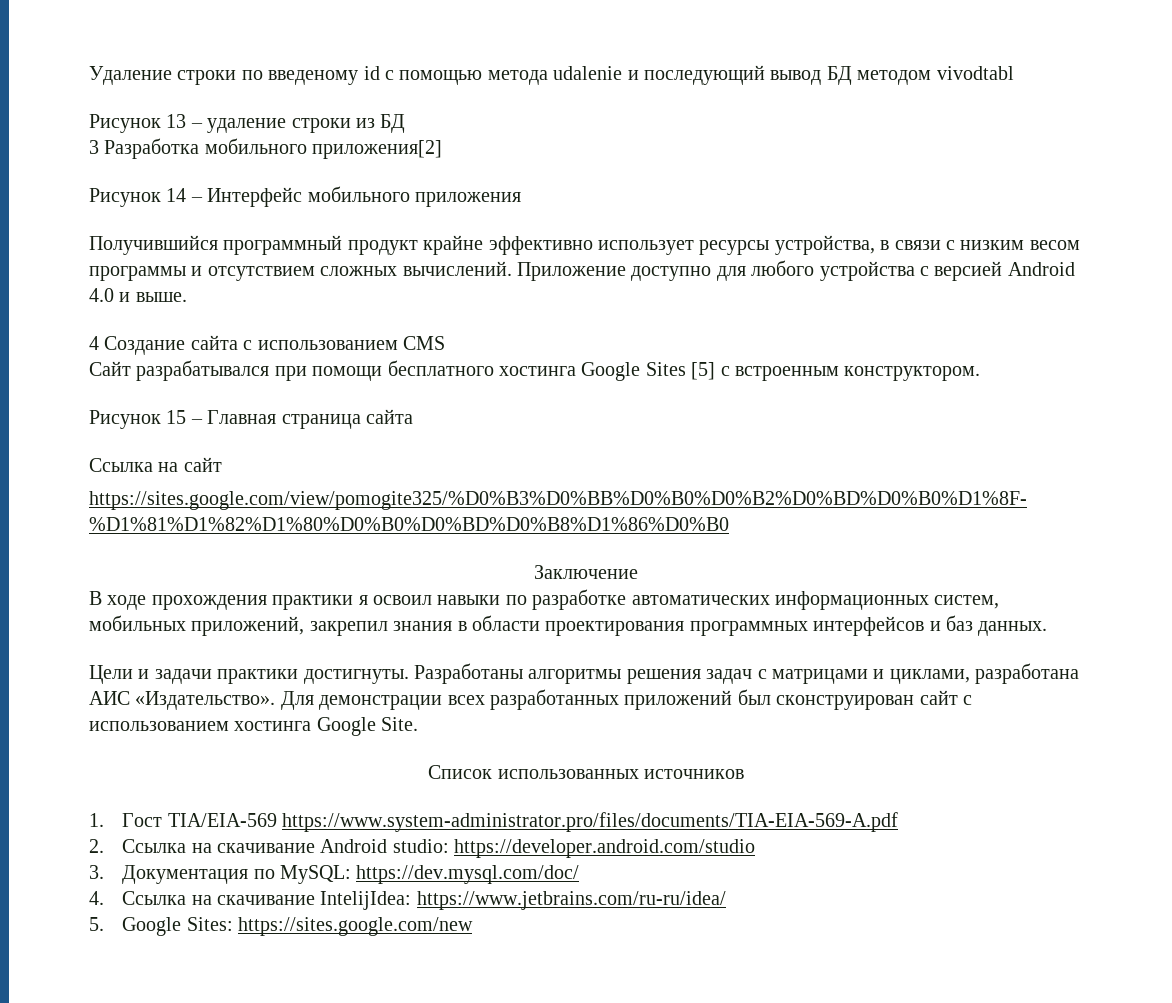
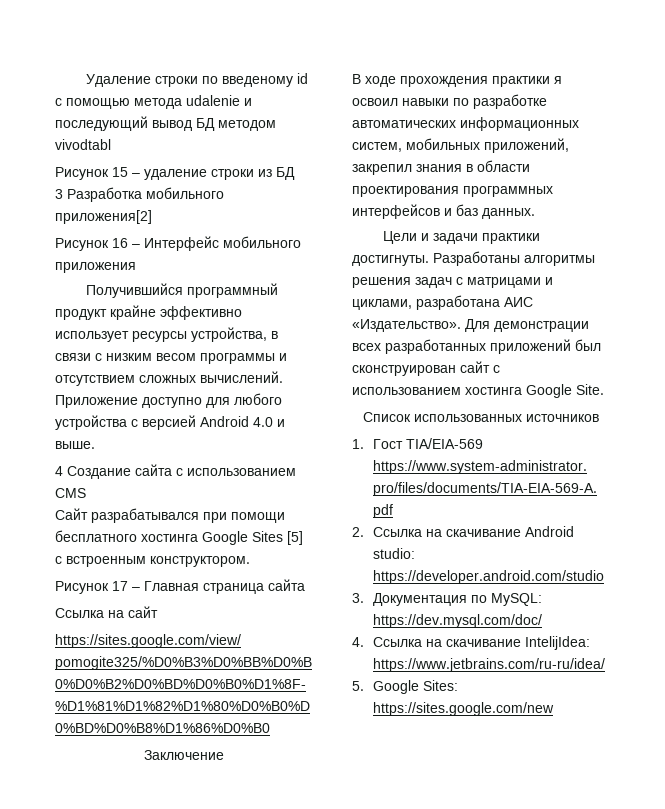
[166,114,187,128] 13 -> [112,167,128,177] 15
[166,188,187,202] 14 -> [112,238,128,248] 16
[166,410,187,424] 15 -> [112,581,128,591] 17

